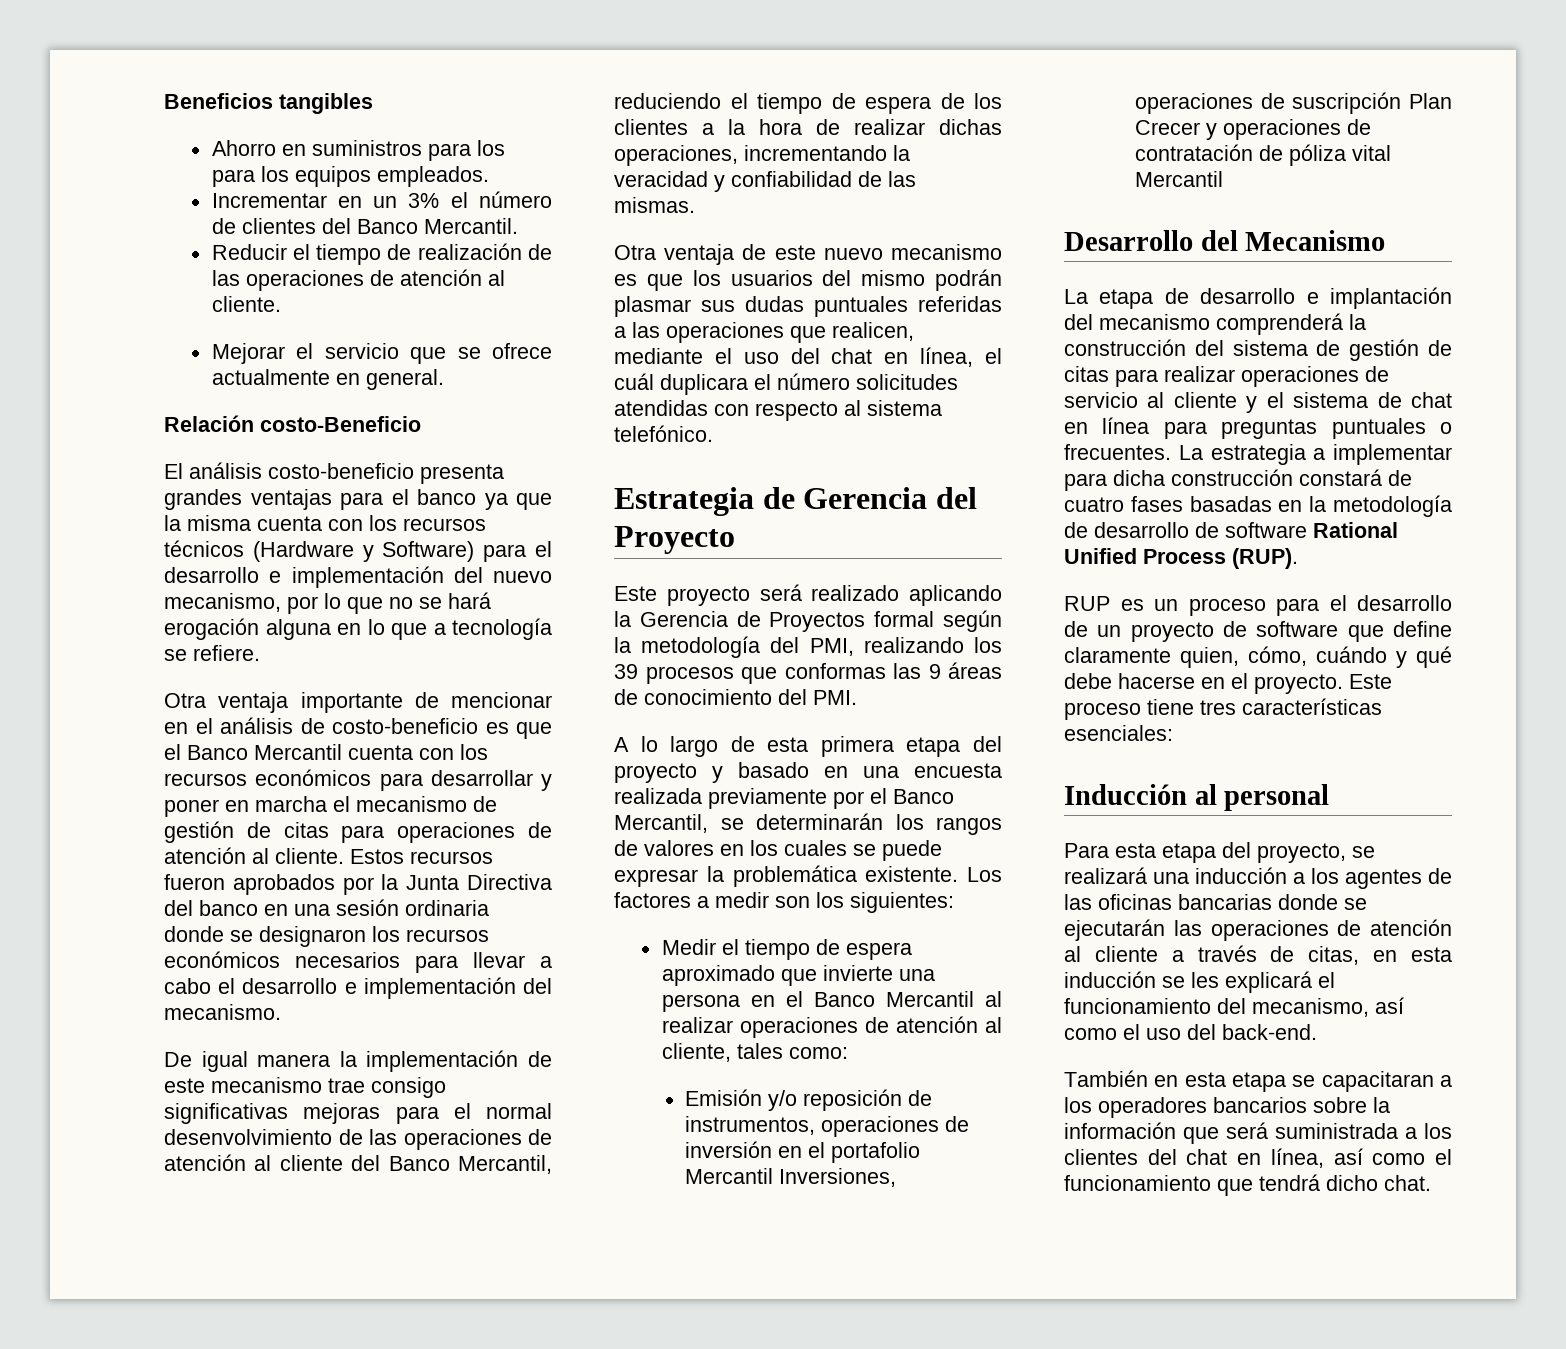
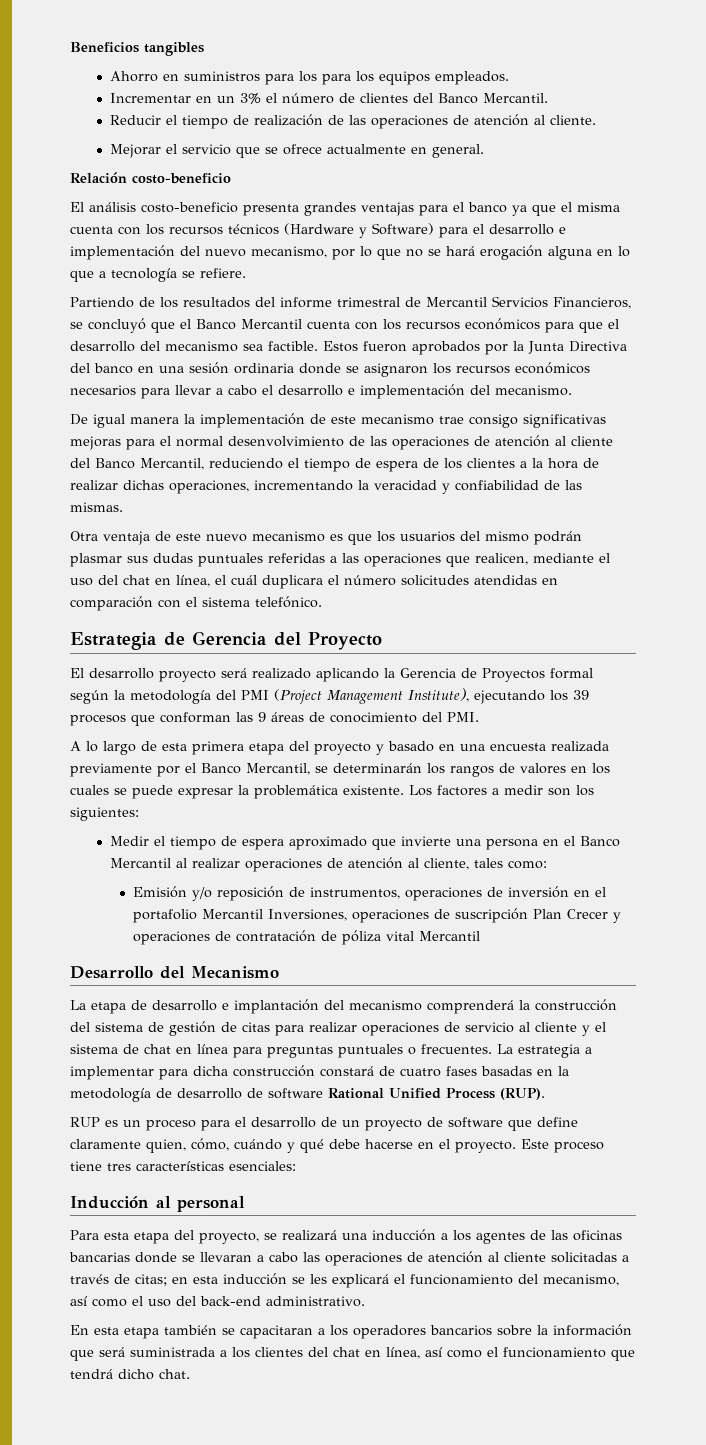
[260,416,421,432] costo-Beneficio -> [132,173,231,184] costo-beneficio
[164,515,181,531] la -> [561,202,572,212] el
[164,692,552,713] [164,717,509,734] Otra ventaja importante de mencionar en el análisis de costo-beneficio es -> [70,296,631,309] [70,318,146,333] Partiendo de los resultados del informe trimestral de Mercantil Servicios Financieros, se concluyó
[430,770,552,791] [164,796,497,817] [164,821,552,843] [164,847,493,864] desarrollar y poner en marcha el mecanismo de gestión de citas para operaciones de atención al cliente. Estos recursos -> [579,319,619,333] [70,341,358,352] que el desarrollo del mecanismo sea factible. Estos
[259,926,366,947] designaron -> [364,363,428,377] asignaron
[714,400,861,421] con respecto al -> [542,578,558,585] [70,596,197,611] en comparación con el
[614,586,657,601] Este -> [70,668,154,679] El desarrollo
[809,637,964,656] PMI, realizando -> [241,688,545,704] PMI (Project Management Institute), ejecutando
[784,663,886,679] conformas -> [160,712,231,723] conforman
[1064,919,1452,941] [1064,946,1158,962] ejecutarán las operaciones de atención al cliente -> [200,1251,617,1266] llevaran a cabo las operaciones de atención al cliente solicitadas
[1308,946,1360,965] citas, -> [135,1274,167,1286] citas;
[1222,1024,1317,1040] [1064,1070,1286,1092] back-end. // También en esta etapa -> [200,1296,365,1307] [70,1325,217,1339] back-end administrativo. // En esta etapa también

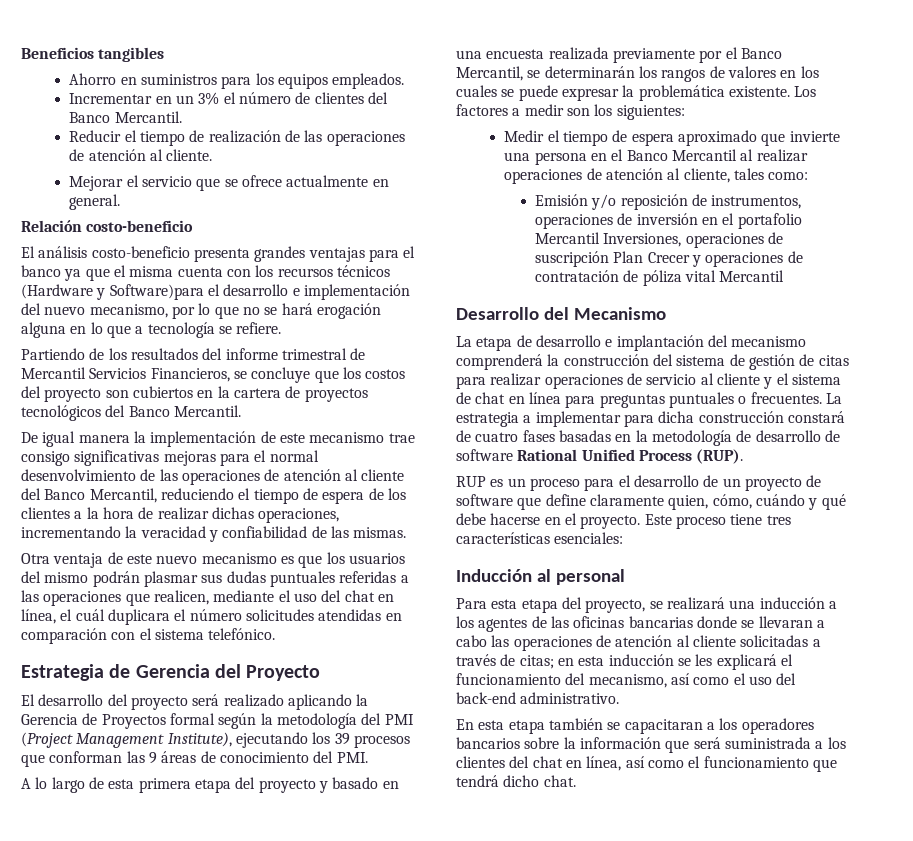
[321,71,374,85] para los -> (274, 79) none
[372,223,468,238] Software) para -> [109,284,204,300] Software)para
[88,318,619,333] [70,341,627,355] [70,362,590,377] [70,384,572,399] concluyó que el Banco Mercantil cuenta con los recursos económicos para que el desarrollo del mecanismo sea factible. Estos fueron aprobados por la Junta Directiva del banco en una sesión ordinaria donde se asignaron los recursos económicos necesarios para llevar a cabo el desarrollo e implementación del mecanismo. -> [251,367,406,383] [21,386,368,402] [21,405,241,421] concluye que los costos del proyecto son cubiertos en la cartera de proyectos tecnológicos del Banco Mercantil.
(154, 673) none -> [107,694,128,706] del

